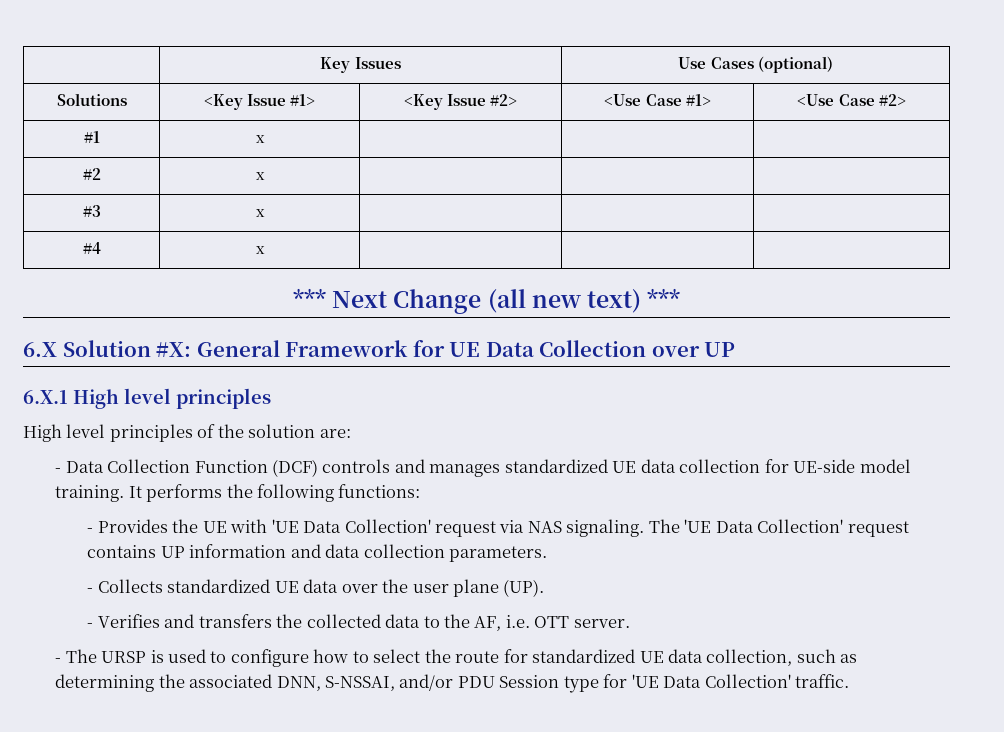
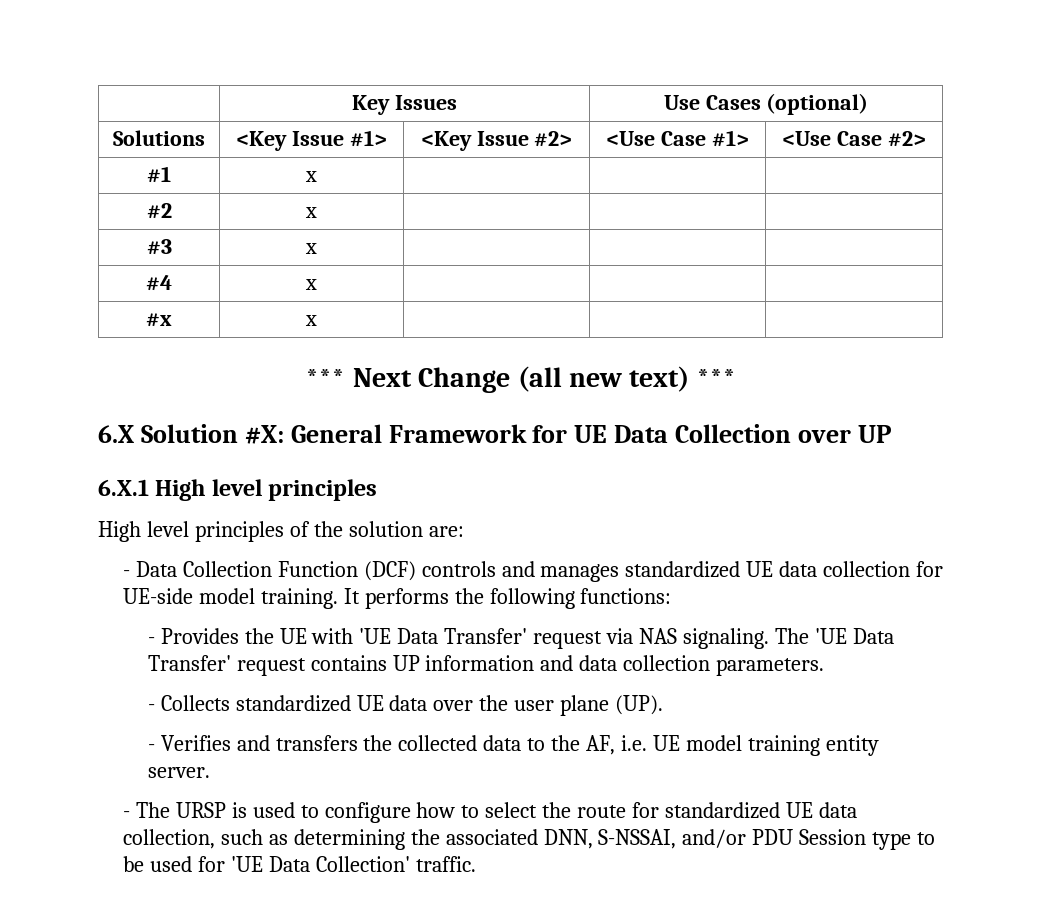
(265, 250) none -> [146,313,172,327] [305,315,317,326] // #x | x | | |
[344,519,431,533] Collection' -> [444,628,528,644] Transfer'
[757,519,844,533] Collection' -> [147,655,231,671] Transfer'
[534,616,570,628] OTT -> [653,735,879,756] UE model training entity
(599, 684) none -> [917,832,936,845] [122,856,192,872] to be used

